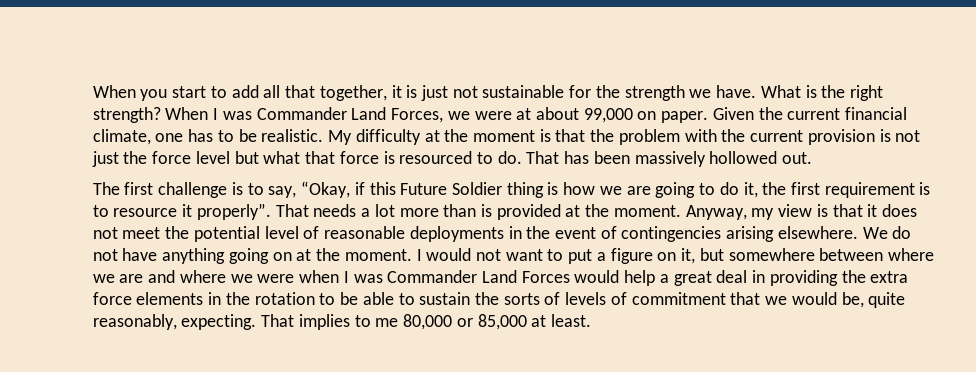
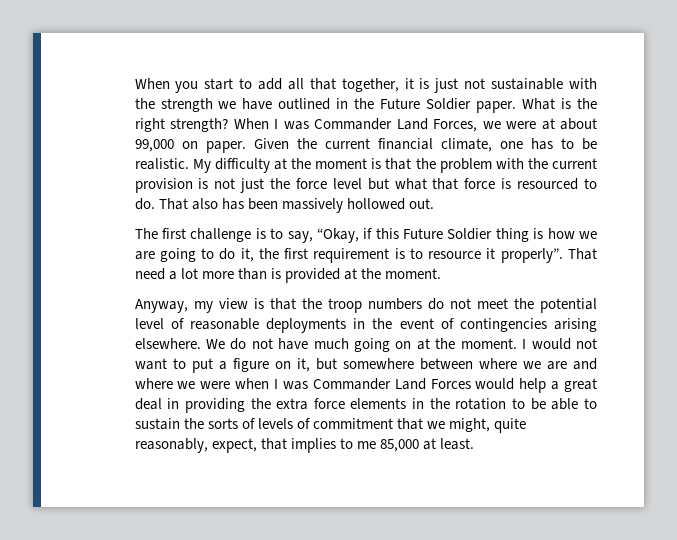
[569,85,592,98] for -> [569,78,597,89] with
[716,85,757,98] have. -> [242,98,517,113] have outlined in the Future Soldier paper.
(560, 157) none -> [191,198,218,210] also
[313,204,357,217] needs -> [134,268,165,280] need
(681, 211) none -> (442, 273) //
[867,204,917,217] it does -> [301,298,444,313] the troop numbers do
[162,248,226,264] anything -> [313,338,349,349] much
[791,292,906,308] [92,314,295,330] would be, quite reasonably, expecting. That -> [449,418,527,433] [134,438,287,453] might, quite reasonably, expect, that
[403,314,473,330] 80,000 or -> (376, 445) none

